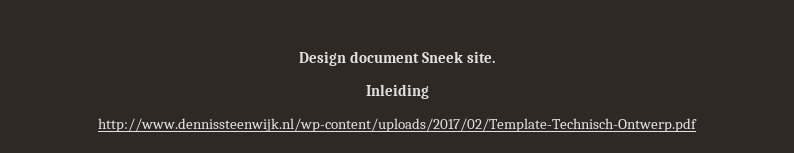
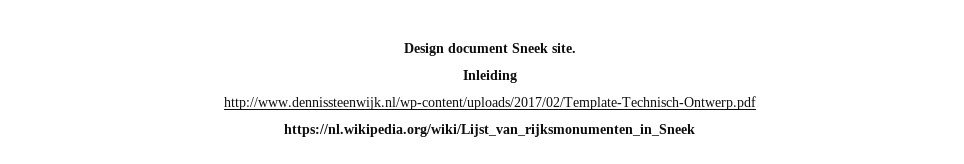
(697, 125) none -> [284,124,695,137] // https://nl.wikipedia.org/wiki/Lijst_van_rijksmonumenten_in_Sneek

